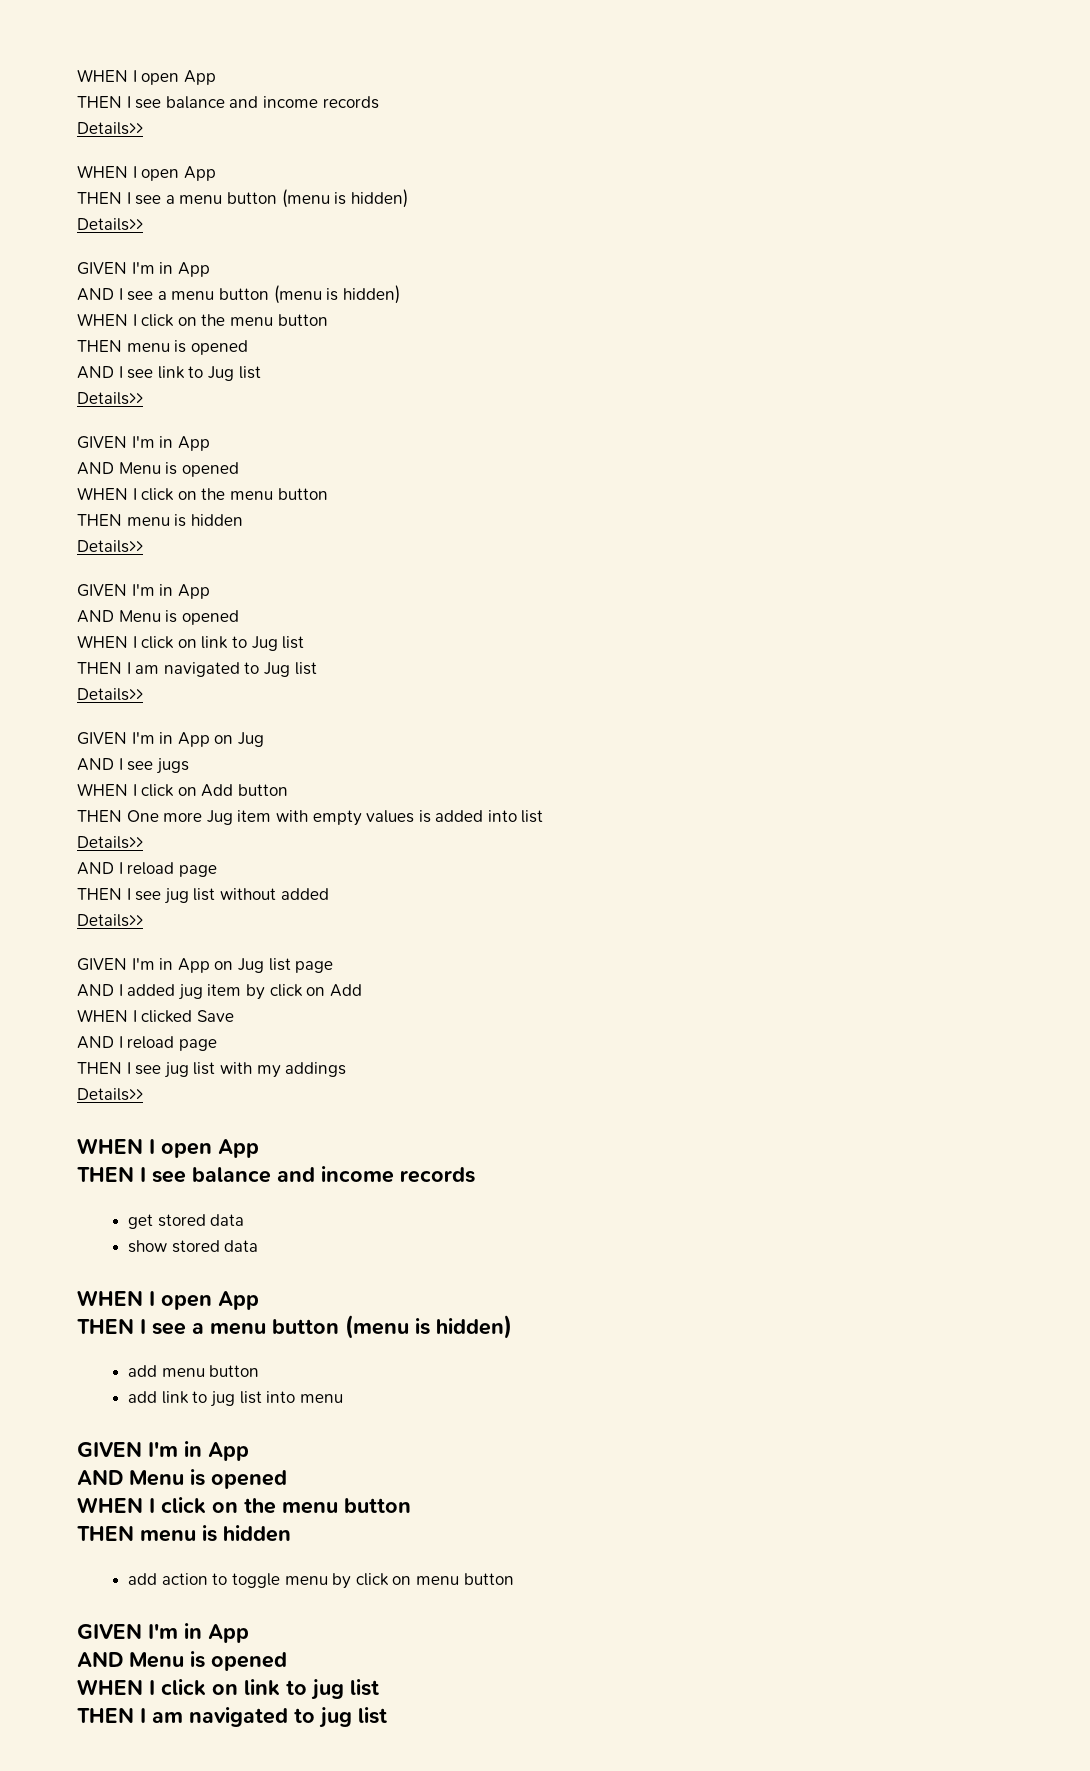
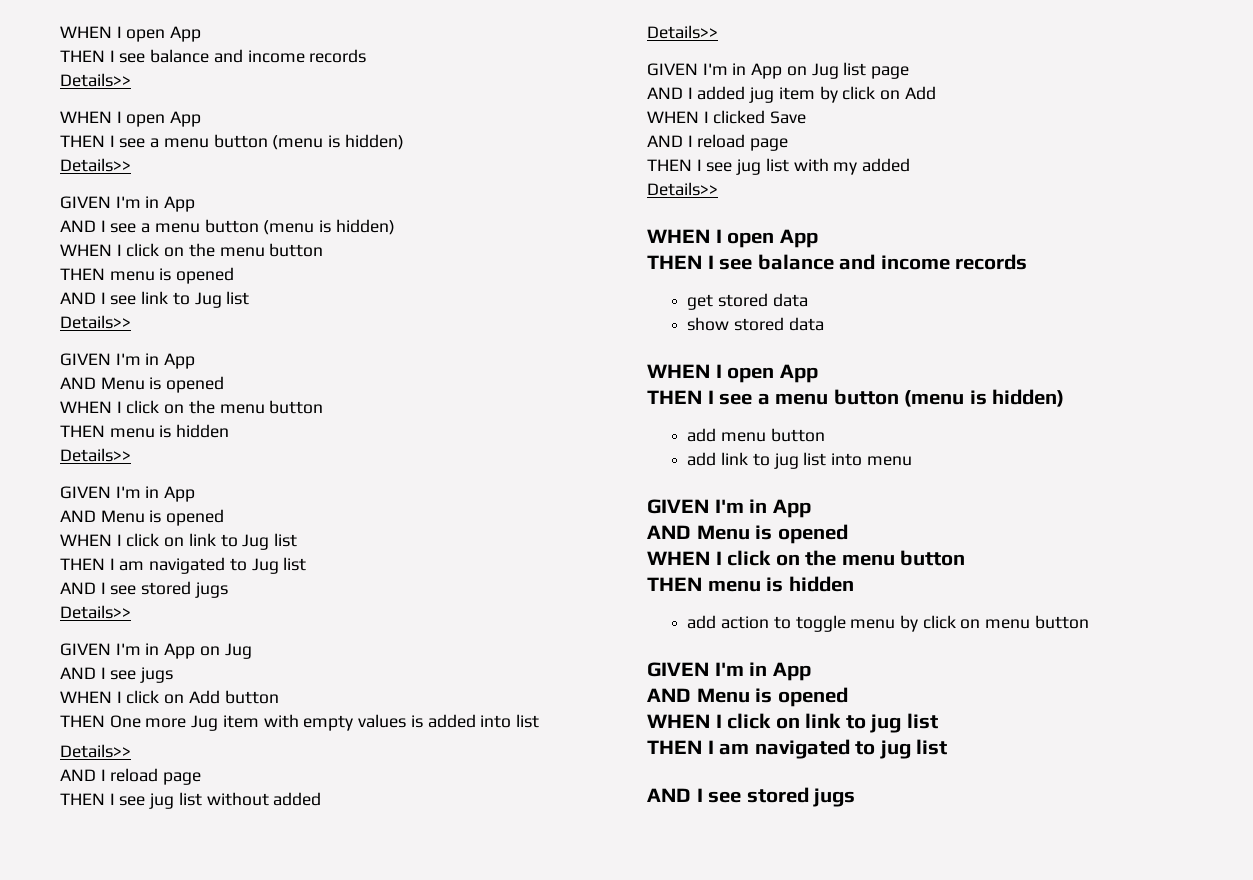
(317, 668) none -> [60,581,228,598] // AND I see stored jugs
[285,1062,347,1077] addings -> [862,158,911,172] added
(387, 1715) none -> [647,787,856,807] // AND I see stored jugs

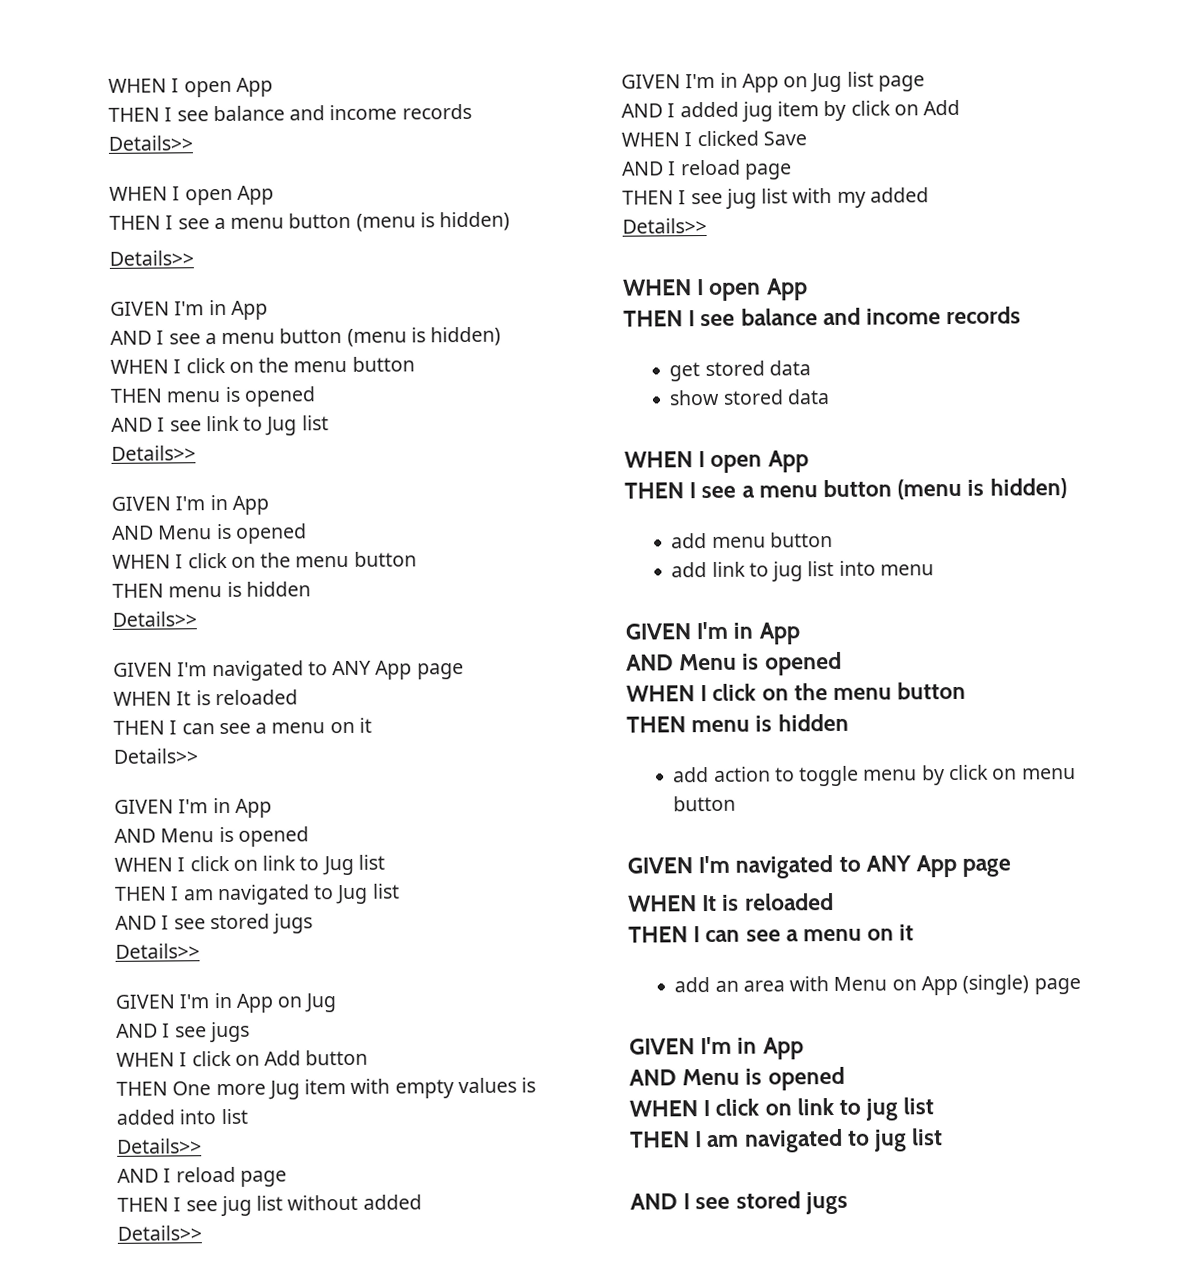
(131, 455) none -> [113,660,464,682] [113,689,298,706] [113,717,372,735] [113,748,198,764] // GIVEN I'm navigated to ANY App page // WHEN It is reloaded // THEN I can see a menu on it // Details>>
(1089, 622) none -> [627,854,1012,879] [628,893,834,912] [628,924,915,943] [674,974,1081,996] // GIVEN I'm navigated to ANY App page // WHEN It is reloaded // THEN I can see a menu on it // add an area with Menu on App (single) page

